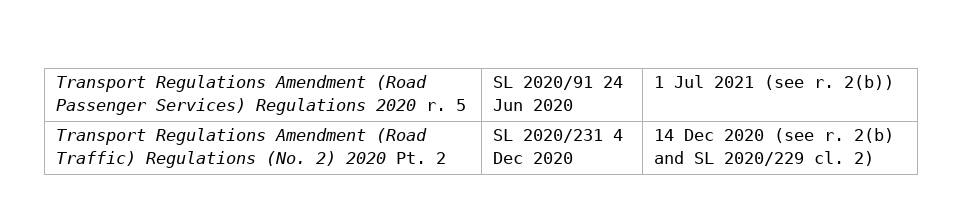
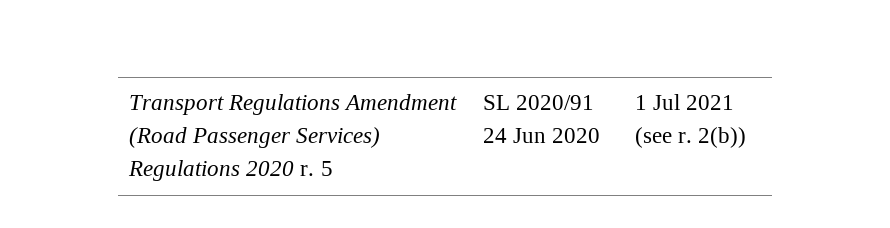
[56,128,428,145] [56,151,447,168] [493,129,624,143] [493,152,574,164] [654,128,895,143] [654,151,875,166] // Transport Regulations Amendment (Road Traffic) Regulations (No. 2) 2020 Pt. 2 | SL 2020/231 4 Dec 2020 | 14 Dec 2020 (see r. 2(b) and SL 2020/229 cl. 2) -> (747, 137) none

